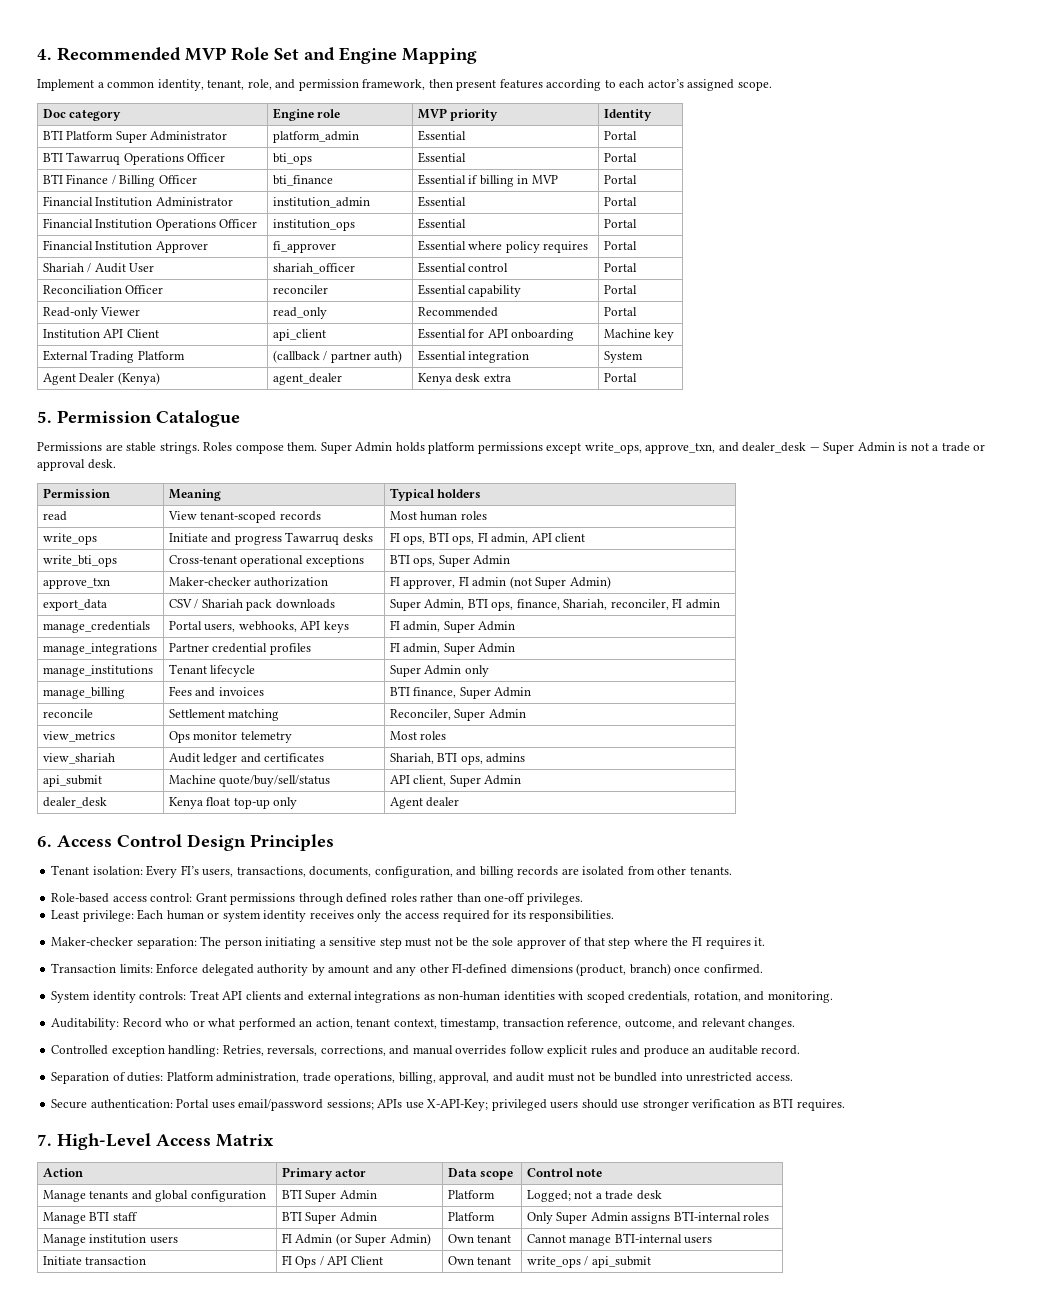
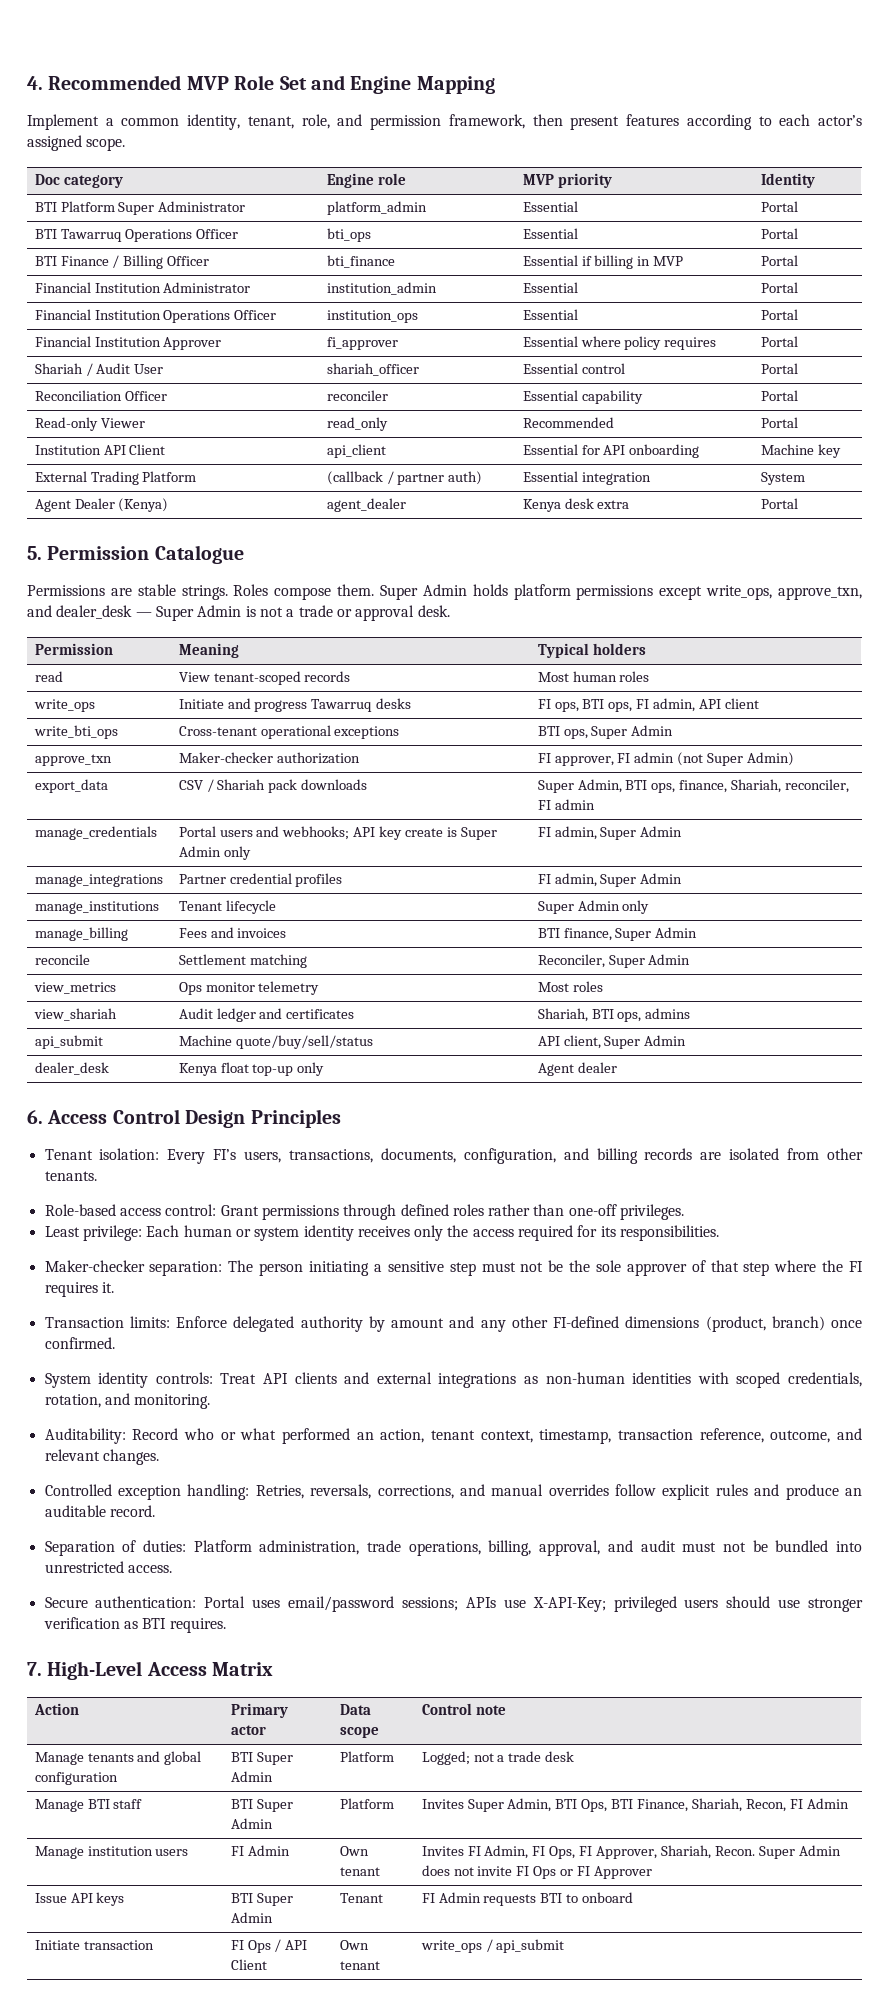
[204,621,349,633] users, webhooks, API keys -> [219,826,497,840] [178,846,251,860] users and webhooks; API key create is Super Admin only
[526,1211,770,1224] Only Super Admin assigns BTI-internal roles -> [421,1798,849,1812] Invites Super Admin, BTI Ops, BTI Finance, Shariah, Recon, FI Admin
[335,1233,431,1246] [447,1234,512,1243] [526,1233,713,1246] (or Super Admin) | Own tenant | Cannot manage BTI-internal users -> [339,1846,369,1856] [339,1867,380,1876] [421,1845,841,1859] [421,1865,652,1879] [34,1892,125,1906] [230,1893,293,1906] [230,1912,273,1923] [339,1893,383,1903] [421,1892,634,1906] | Own tenant | Invites FI Admin, FI Ops, FI Approver, Shariah, Recon. Super Admin does not invite FI Ops or FI Approver // Issue API keys | BTI Super Admin | Tenant | FI Admin requests BTI to onboard

